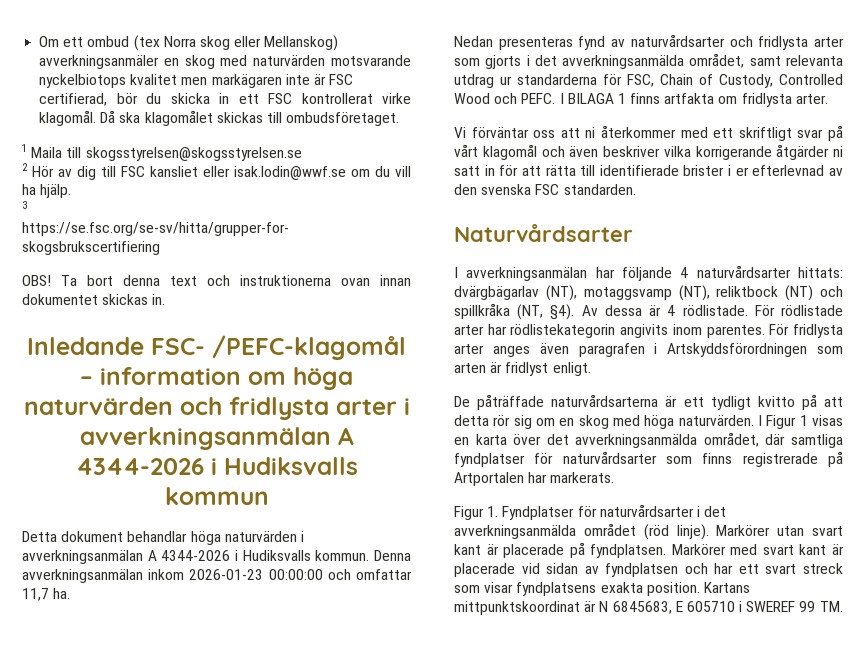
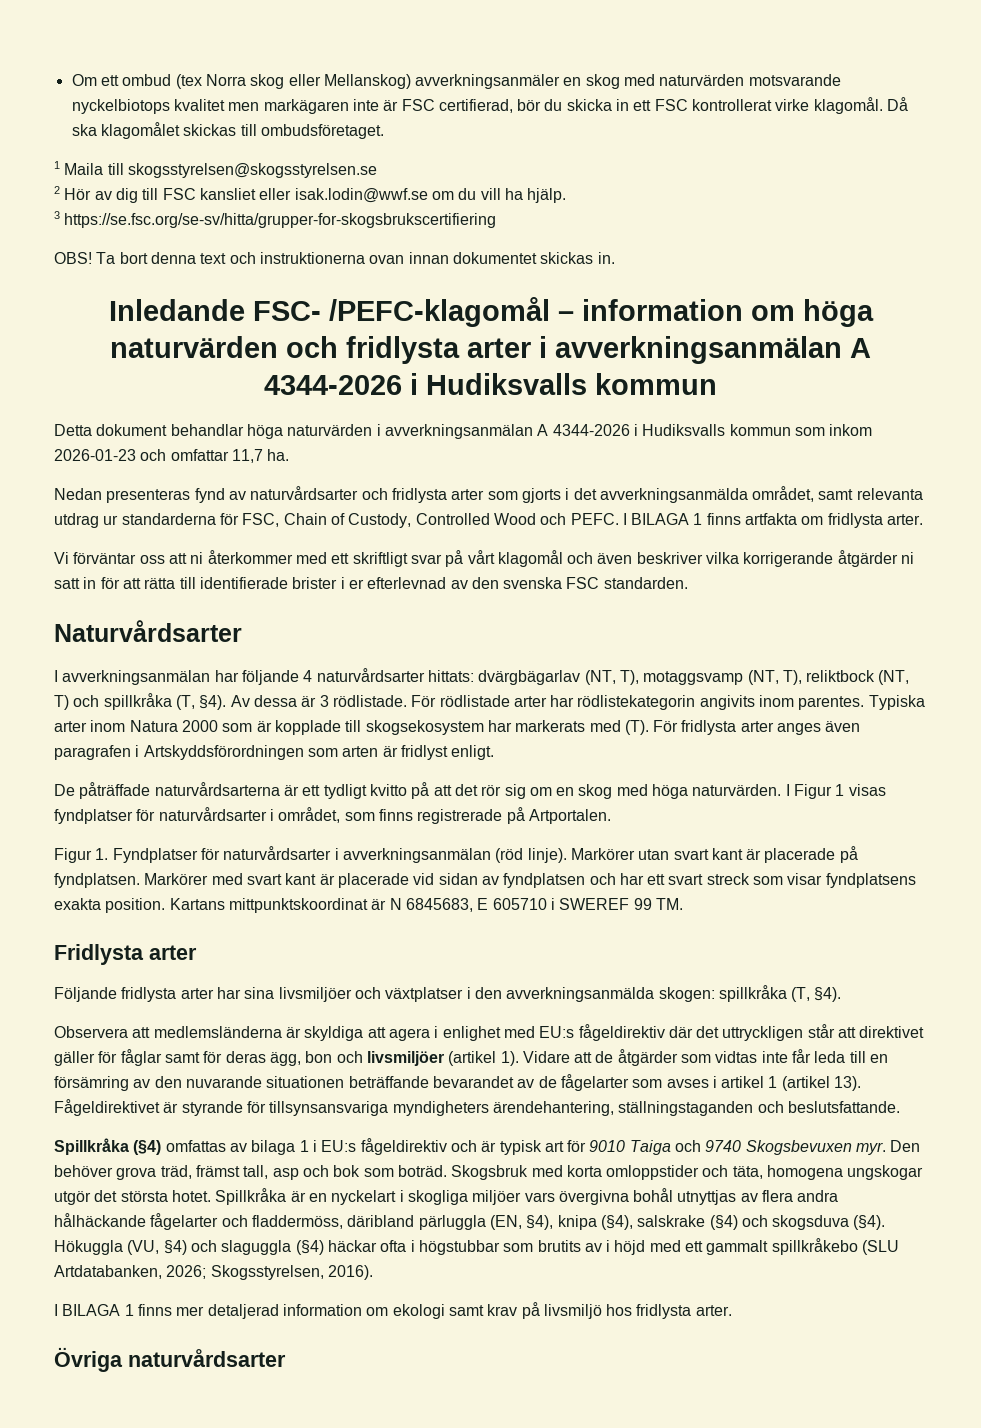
[315,550,411,561] [22,569,143,583] kommun. Denna avverkningsanmälan -> [729,424,825,436] kommun som
[268,569,323,580] 00:00:00 -> (136, 455) none
[545,285,814,301] (NT), motaggsvamp (NT), reliktbock (NT) -> [584,670,910,685] [54,695,69,710] (NT, T), motaggsvamp (NT, T), reliktbock (NT, T)
[517,304,544,320] (NT, -> [175,695,195,710] (T,
[667,305,676,316] 4 -> [319,695,329,707] 3
(765, 331) none -> [868,695,925,710] [54,720,649,735] Typiska arter inom Natura 2000 som är kopplade till skogsekosystem har markerats med (T).
[454,415,489,426] detta -> [454,784,478,796] det
[454,432,843,448] en karta över det avverkningsanmälda området, där samtliga -> (886, 790) none
(657, 457) none -> [269,807,341,823] i området,
[454,472,615,486] Artportalen har markerats. -> [528,809,611,824] Artportalen.
[704,506,727,517] [454,523,636,539] det avverkningsanmälda området -> [342,848,491,863] avverkningsanmälan
(843, 606) none -> [54,944,197,965] [54,985,842,1002] [54,1024,925,1041] [54,1049,889,1066] [54,1074,862,1091] [54,1099,900,1116] [54,1138,921,1155] [54,1165,924,1180] [54,1188,839,1205] [54,1213,886,1230] [54,1238,900,1255] [54,1265,373,1280] [54,1302,732,1319] [54,1347,286,1372] // Fridlysta arter // Följande fridlysta arter har sina livsmiljöer och växtplatser i den avverkningsanmälda skogen: spillkråka (T, §4). // Observera att medlemsländerna är skyldiga att agera i enlighet med EU:s fågeldirektiv där det uttryckligen står att direktivet gäller för fåglar samt för deras ägg, bon och livsmiljöer (artikel 1). Vidare att de åtgärder som vidtas inte får leda till en försämring av den nuvarande situationen beträffande bevarandet av de fågelarter som avses i artikel 1 (artikel 13). Fågeldirektivet är styrande för tillsynsansvariga myndigheters ärendehantering, ställningstaganden och beslutsfattande. // Spillkråka (§4) omfattas av bilaga 1 i EU:s fågeldirektiv och är typisk art för 9010 Taiga och 9740 Skogsbevuxen myr. Den behöver grova träd, främst tall, asp och bok som boträd. Skogsbruk med korta omloppstider och täta, homogena ungskogar utgör det största hotet. Spillkråka är en nyckelart i skogliga miljöer vars övergivna bohål utnyttjas av flera andra hålhäckande fågelarter och fladdermöss, däribland pärluggla (EN, §4), knipa (§4), salskrake (§4) och skogsduva (§4). Hökuggla (VU, §4) och slaguggla (§4) häckar ofta i högstubbar som brutits av i höjd med ett gammalt spillkråkebo (SLU Artdatabanken, 2026; Skogsstyrelsen, 2016). // I BILAGA 1 finns mer detaljerad information om ekologi samt krav på livsmiljö hos fridlysta arter. // Övriga naturvårdsarter

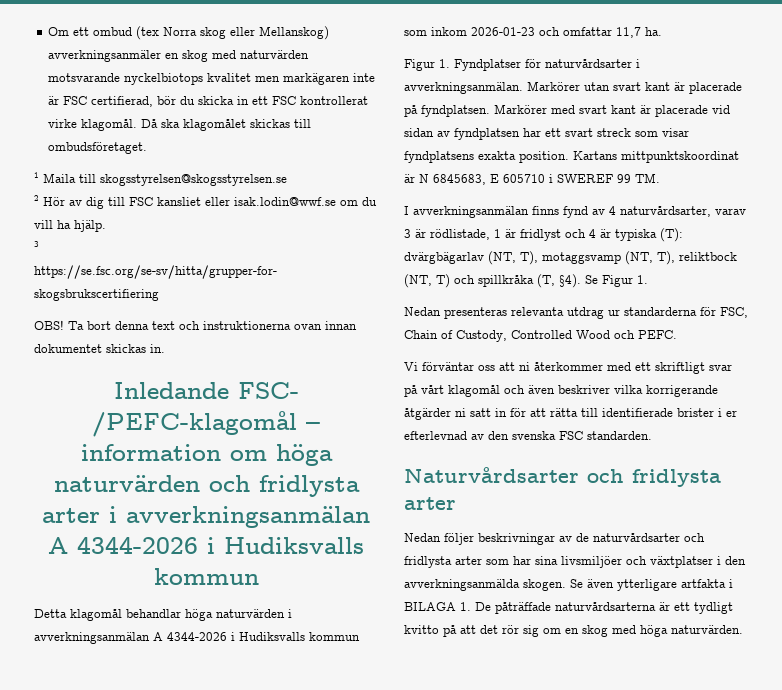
[96,424,168,436] dokument -> [70,609,122,621] klagomål
[54,486,854,503] Nedan presenteras fynd av naturvårdsarter och fridlysta arter som gjorts i det avverkningsanmälda området, samt -> [404,59,640,71] [404,81,742,94] [404,104,730,117] [404,128,689,140] [404,151,739,163] [404,173,660,185] [404,206,746,218] [404,228,683,242] [404,251,737,265] [404,274,648,288] [404,307,507,319] Figur 1. Fyndplatser för naturvårdsarter i avverkningsanmälan. Markörer utan svart kant är placerade på fyndplatsen. Markörer med svart kant är placerade vid sidan av fyndplatsen har ett svart streck som visar fyndplatsens exakta position. Kartans mittpunktskoordinat är N 6845683, E 605710 i SWEREF 99 TM. // I avverkningsanmälan finns fynd av 4 naturvårdsarter, varav 3 är rödlistade, 1 är fridlyst och 4 är typiska (T): dvärgbägarlav (NT, T), motaggsvamp (NT, T), reliktbock (NT, T) och spillkråka (T, §4). Se Figur 1. // Nedan presenteras
[622,513,924,528] I BILAGA 1 finns artfakta om fridlysta arter. -> (677, 334) none
[54,668,910,685] [54,693,925,710] [54,720,861,735] [54,745,495,760] // I avverkningsanmälan har följande 4 naturvårdsarter hittats: dvärgbägarlav (NT, T), motaggsvamp (NT, T), reliktbock (NT, T) och spillkråka (T, §4). Av dessa är 3 rödlistade. För rödlistade arter har rödlistekategorin angivits inom parentes. Typiska arter inom Natura 2000 som är kopplade till skogsekosystem har markerats med (T). För fridlysta arter anges även paragrafen i Artskyddsförordningen som arten är fridlyst enligt. // -> [587,469,721,487] [404,497,456,510] [404,533,705,545] [404,556,746,568] [404,579,733,591] [404,602,471,611] och fridlysta arter // Nedan följer beskrivningar av de naturvårdsarter och fridlysta arter som har sina livsmiljöer och växtplatser i den avverkningsanmälda skogen. Se även ytterligare artfakta i BILAGA 1.
[785,784,886,799] [54,807,611,824] [54,846,858,863] [54,873,916,888] [54,898,683,913] [54,944,197,965] [54,985,842,1002] [54,1024,925,1041] [54,1049,889,1066] [54,1074,862,1091] [54,1099,900,1116] [54,1138,921,1155] [54,1165,924,1180] [54,1188,839,1205] [54,1213,886,1230] [54,1238,900,1255] [54,1265,373,1280] [54,1302,732,1319] [54,1347,286,1372] I Figur 1 visas fyndplatser för naturvårdsarter i området, som finns registrerade på Artportalen. // Figur 1. Fyndplatser för naturvårdsarter i avverkningsanmälan (röd linje). Markörer utan svart kant är placerade på fyndplatsen. Markörer med svart kant är placerade vid sidan av fyndplatsen och har ett svart streck som visar fyndplatsens exakta position. Kartans mittpunktskoordinat är N 6845683, E 605710 i SWEREF 99 TM. // Fridlysta arter // Följande fridlysta arter har sina livsmiljöer och växtplatser i den avverkningsanmälda skogen: spillkråka (T, §4). // Observera att medlemsländerna är skyldiga att agera i enlighet med EU:s fågeldirektiv där det uttryckligen står att direktivet gäller för fåglar samt för deras ägg, bon och livsmiljöer (artikel 1). Vidare att de åtgärder som vidtas inte får leda till en försämring av den nuvarande situationen beträffande bevarandet av de fågelarter som avses i artikel 1 (artikel 13). Fågeldirektivet är styrande för tillsynsansvariga myndigheters ärendehantering, ställningstaganden och beslutsfattande. // Spillkråka (§4) omfattas av bilaga 1 i EU:s fågeldirektiv och är typisk art för 9010 Taiga och 9740 Skogsbevuxen myr. Den behöver grova träd, främst tall, asp och bok som boträd. Skogsbruk med korta omloppstider och täta, homogena ungskogar utgör det största hotet. Spillkråka är en nyckelart i skogliga miljöer vars övergivna bohål utnyttjas av flera andra hålhäckande fågelarter och fladdermöss, däribland pärluggla (EN, §4), knipa (§4), salskrake (§4) och skogsduva (§4). Hökuggla (VU, §4) och slaguggla (§4) häckar ofta i högstubbar som brutits av i höjd med ett gammalt spillkråkebo (SLU Artdatabanken, 2026; Skogsstyrelsen, 2016). // I BILAGA 1 finns mer detaljerad information om ekologi samt krav på livsmiljö hos fridlysta arter. // Övriga naturvårdsarter -> (743, 629) none

